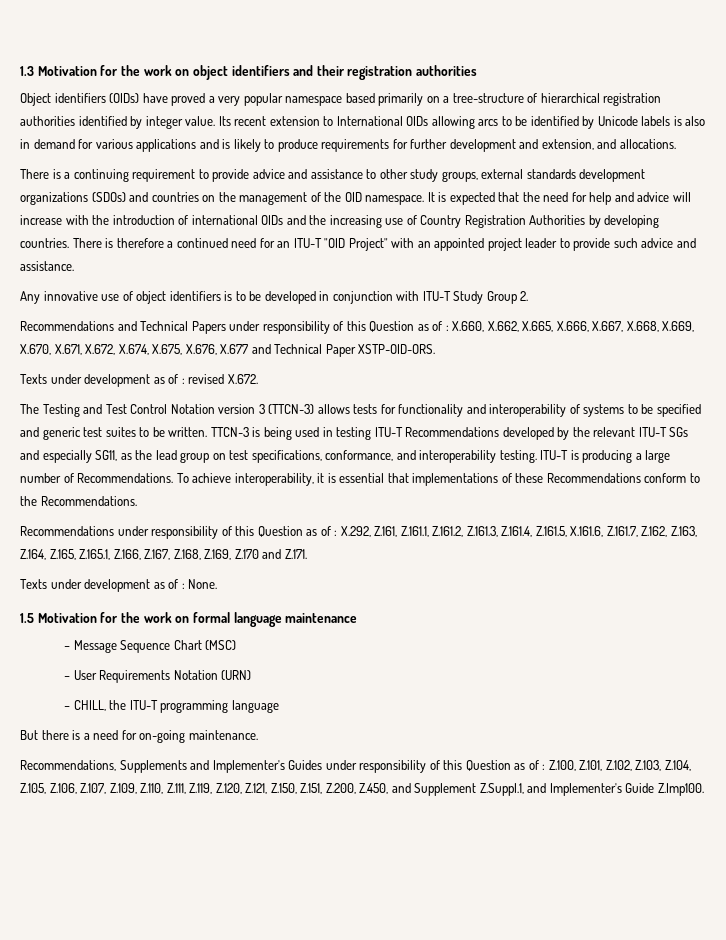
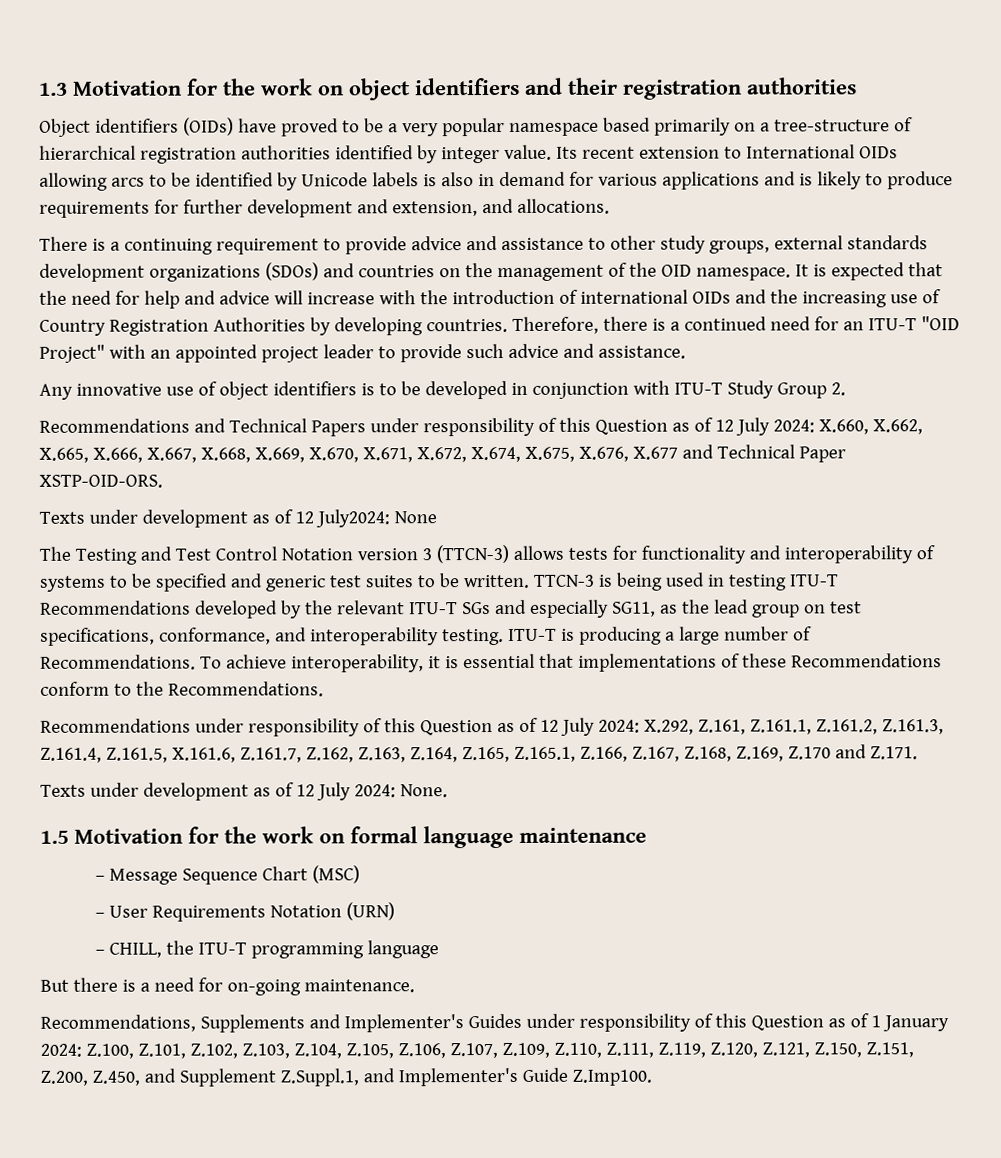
(206, 99) none -> [341,118,384,133] to be
[72,238,164,248] There is therefore -> [511,316,666,334] Therefore, there is
[445,325,449,331] : -> [714,417,815,436] 12 July 2024:
[181,374,258,384] : revised X.672. -> [294,509,437,528] 12 July2024: None
[334,530,338,536] : -> [539,717,640,736] 12 July 2024:
[181,583,185,589] : -> [295,782,396,801] 12 July 2024:
[542,764,546,770] : -> [870,1015,949,1032] [40,1043,82,1057] 1 January 2024:

